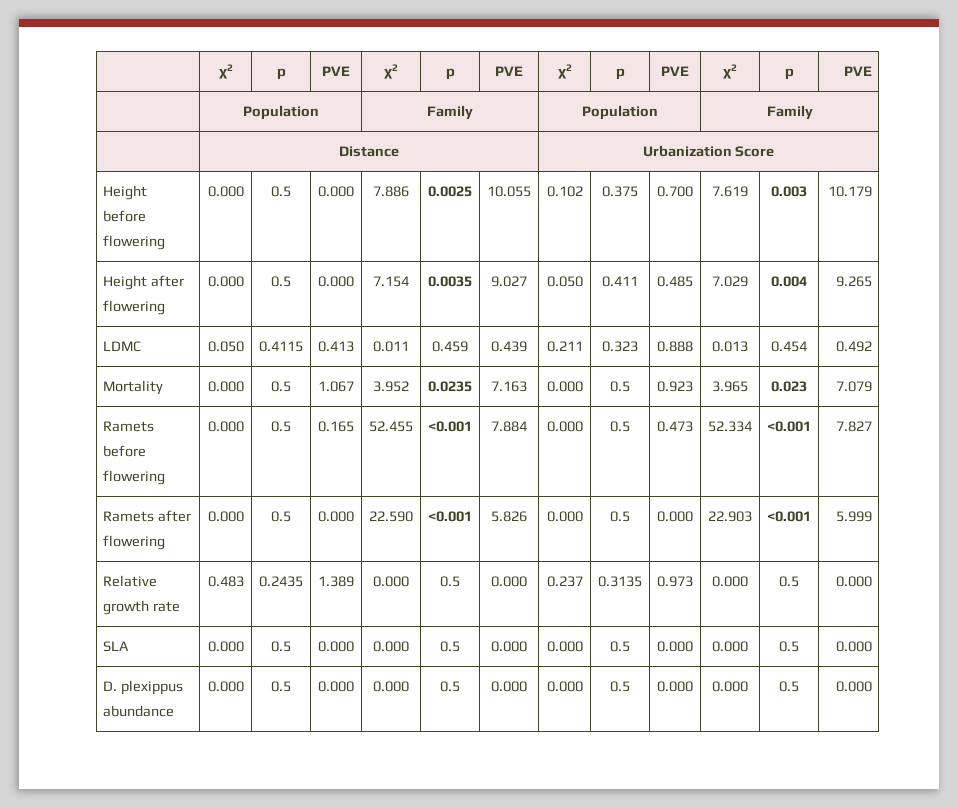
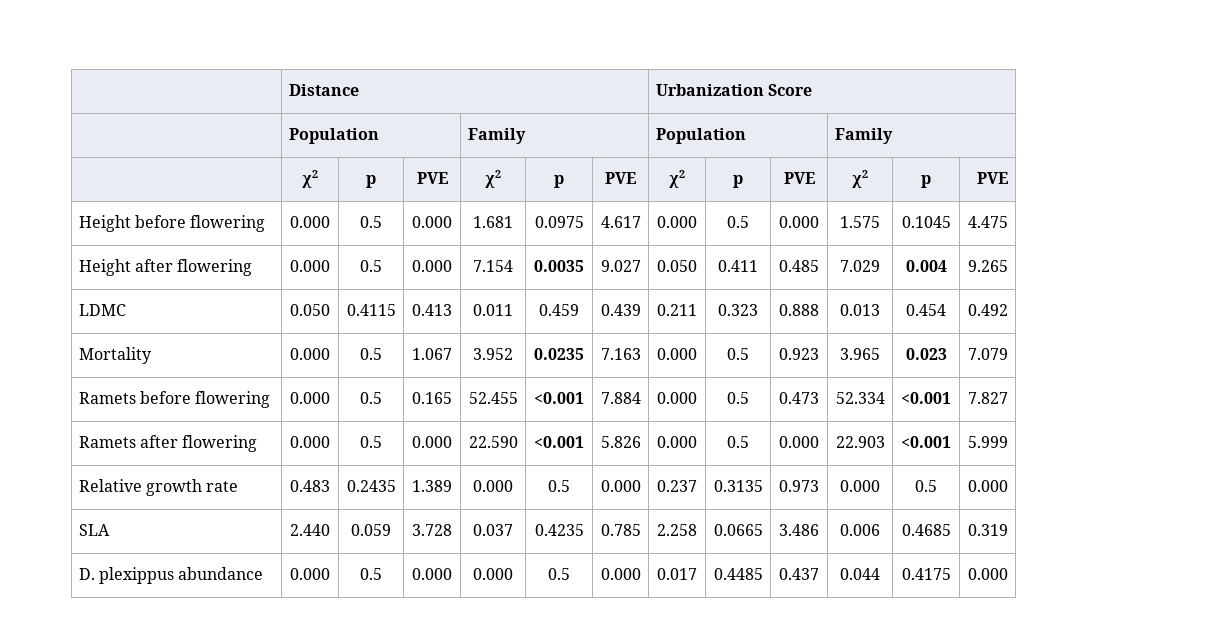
(218, 71) none -> [288,84,359,96] [655,84,813,96] [288,128,379,144] [467,128,526,144] [655,128,746,144] [834,128,893,144] | Distance | Urbanization Score // | Population | Family | Population | Family //
[242,105,319,120] [427,105,473,120] [581,105,658,120] [766,105,813,120] [339,146,399,157] [642,145,775,157] // | Population | Family | Population | Family // | Distance | Urbanization Score -> (1009, 178) none
[373,186,409,197] [428,186,472,197] [487,186,531,197] [546,186,583,197] [602,186,638,197] [657,186,693,197] [712,186,748,197] [771,186,807,197] [827,186,872,197] 7.886 | 0.0025 | 10.055 | 0.102 | 0.375 | 0.700 | 7.619 | 0.003 | 10.179 -> [473,216,513,228] [534,216,584,228] [600,216,641,228] [657,216,697,228] [727,216,749,228] [779,216,819,228] [840,216,880,228] [901,216,951,228] [968,216,1009,228] 1.681 | 0.0975 | 4.617 | 0.000 | 0.5 | 0.000 | 1.575 | 0.1045 | 4.475
[207,641,244,652] [271,641,291,652] [318,641,354,652] [373,641,409,652] [440,641,460,652] [491,641,527,652] [546,641,583,652] [610,641,630,652] [657,641,693,652] [712,641,748,652] [779,641,799,652] [835,641,872,652] 0.000 | 0.5 | 0.000 | 0.000 | 0.5 | 0.000 | 0.000 | 0.5 | 0.000 | 0.000 | 0.5 | 0.000 -> [290,524,330,536] [351,524,391,536] [412,524,452,536] [473,524,513,536] [534,524,584,536] [600,524,641,536] [657,524,697,536] [713,524,763,536] [779,524,819,536] [840,524,880,536] [901,524,951,536] [968,524,1009,536] 2.440 | 0.059 | 3.728 | 0.037 | 0.4235 | 0.785 | 2.258 | 0.0665 | 3.486 | 0.006 | 0.4685 | 0.319
[546,681,583,692] [610,681,630,692] [657,681,693,692] [712,681,748,692] [779,681,799,692] 0.000 | 0.5 | 0.000 | 0.000 | 0.5 -> [657,568,697,580] [713,568,763,580] [779,568,819,580] [840,568,880,580] [901,568,951,580] 0.017 | 0.4485 | 0.437 | 0.044 | 0.4175

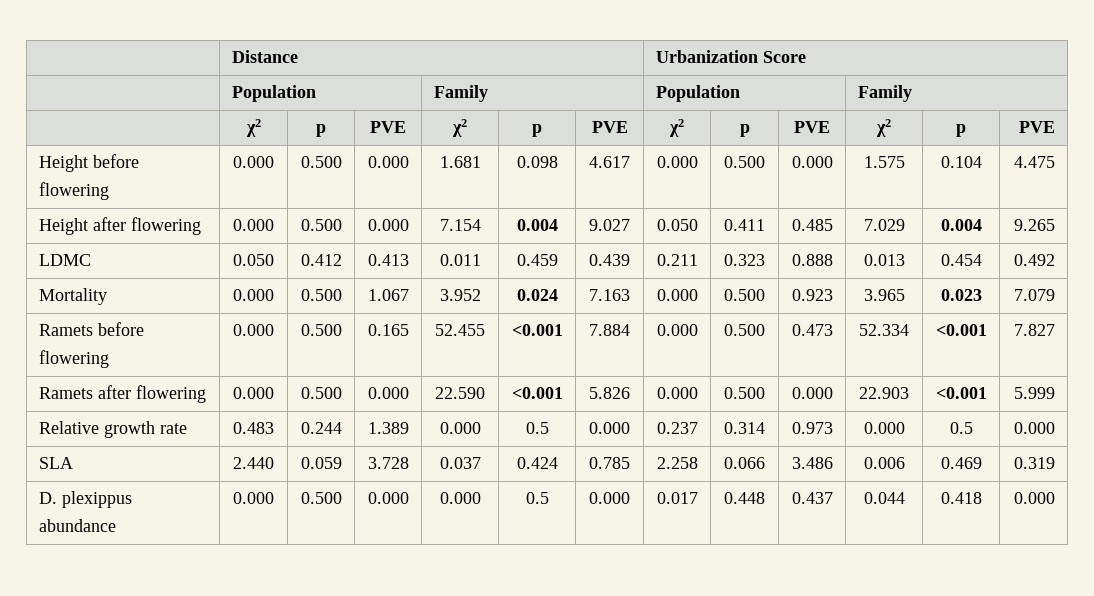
[360,216,382,228] 0.5 -> [300,156,342,168] 0.500
[534,216,584,228] 0.0975 -> [516,156,558,168] 0.098
[727,216,749,228] 0.5 -> [724,156,765,168] 0.500
[901,216,951,228] 0.1045 -> [940,156,982,168] 0.104
[360,260,382,272] 0.5 -> [300,219,342,231] 0.500
[534,260,584,272] 0.0035 -> [516,219,558,231] 0.004
[346,304,396,316] 0.4115 -> [300,254,342,266] 0.412
[360,348,382,360] 0.5 -> [300,289,342,301] 0.500
[534,348,584,360] 0.0235 -> [516,289,558,301] 0.024
[727,348,749,360] 0.5 -> [724,289,765,301] 0.500
[360,392,382,404] 0.5 -> [300,324,342,336] 0.500
[727,392,749,404] 0.5 -> [724,324,765,336] 0.500
[360,436,382,448] 0.5 -> [300,387,342,399] 0.500
[727,436,749,448] 0.5 -> [724,387,765,399] 0.500
[346,480,396,492] 0.2435 -> [300,422,342,434] 0.244
[713,480,763,492] 0.3135 -> [724,422,765,434] 0.314
[534,524,584,536] 0.4235 -> [516,457,558,469] 0.424
[713,524,763,536] 0.0665 -> [724,457,765,469] 0.066
[901,524,951,536] 0.4685 -> [940,457,982,469] 0.469
[360,568,382,580] 0.5 -> [300,492,342,504] 0.500
[713,568,763,580] 0.4485 -> [724,492,765,504] 0.448
[901,568,951,580] 0.4175 -> [940,492,982,504] 0.418

